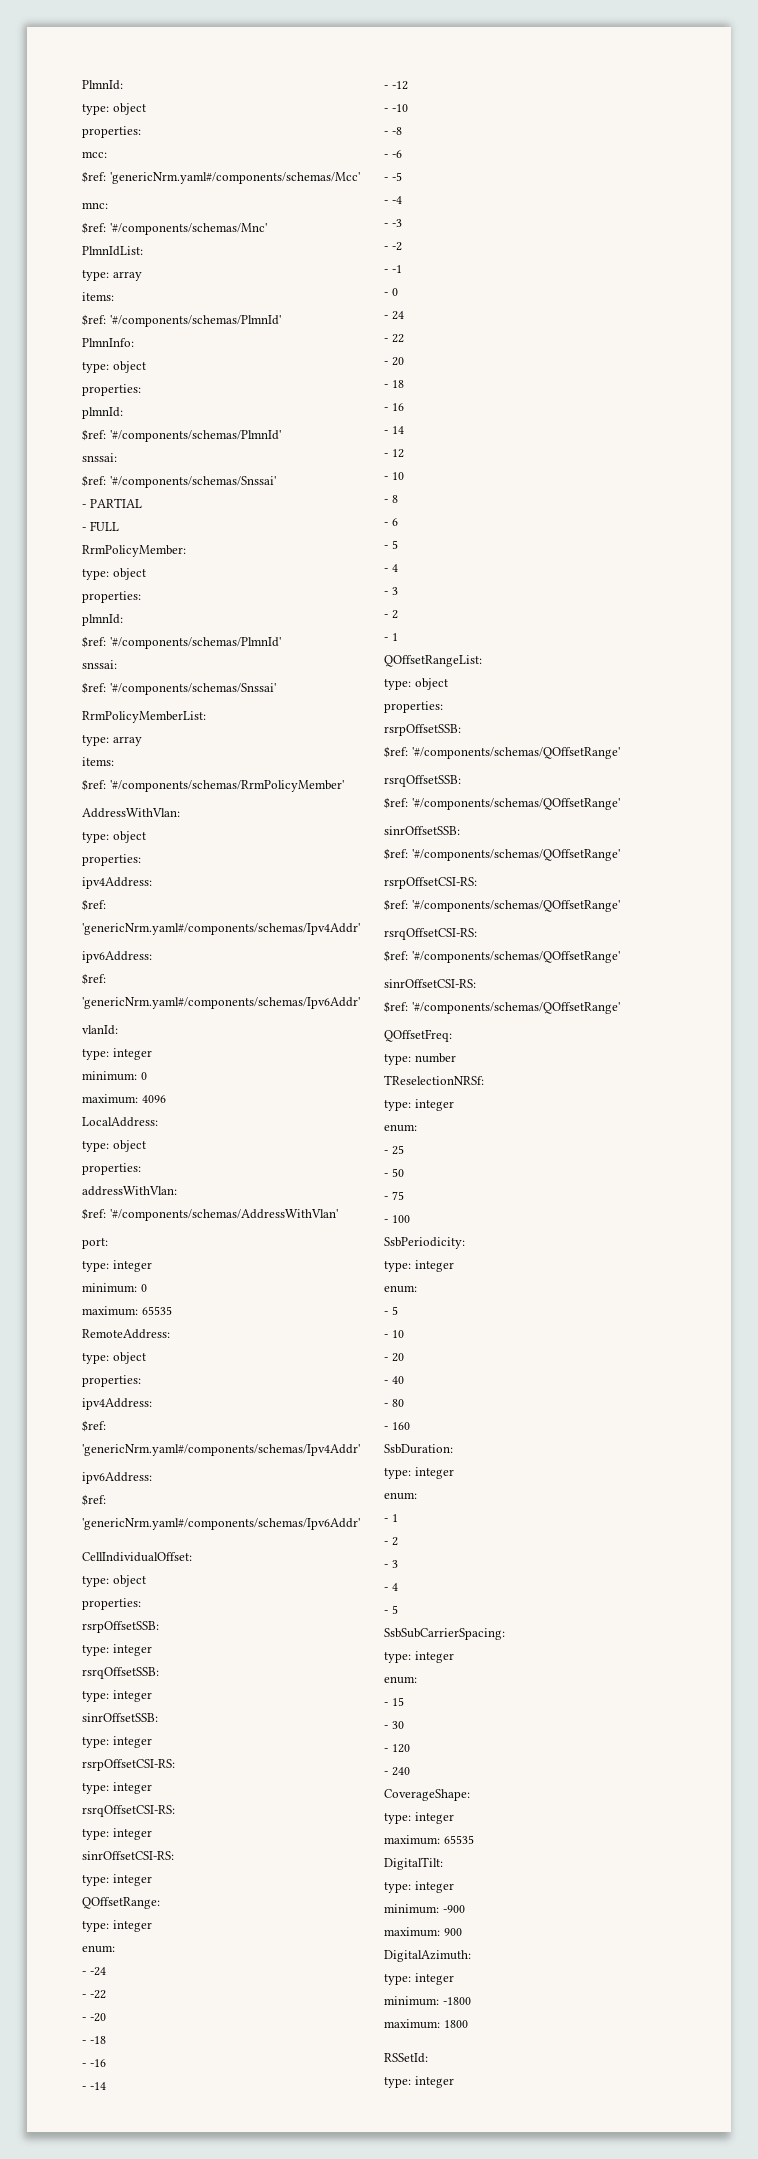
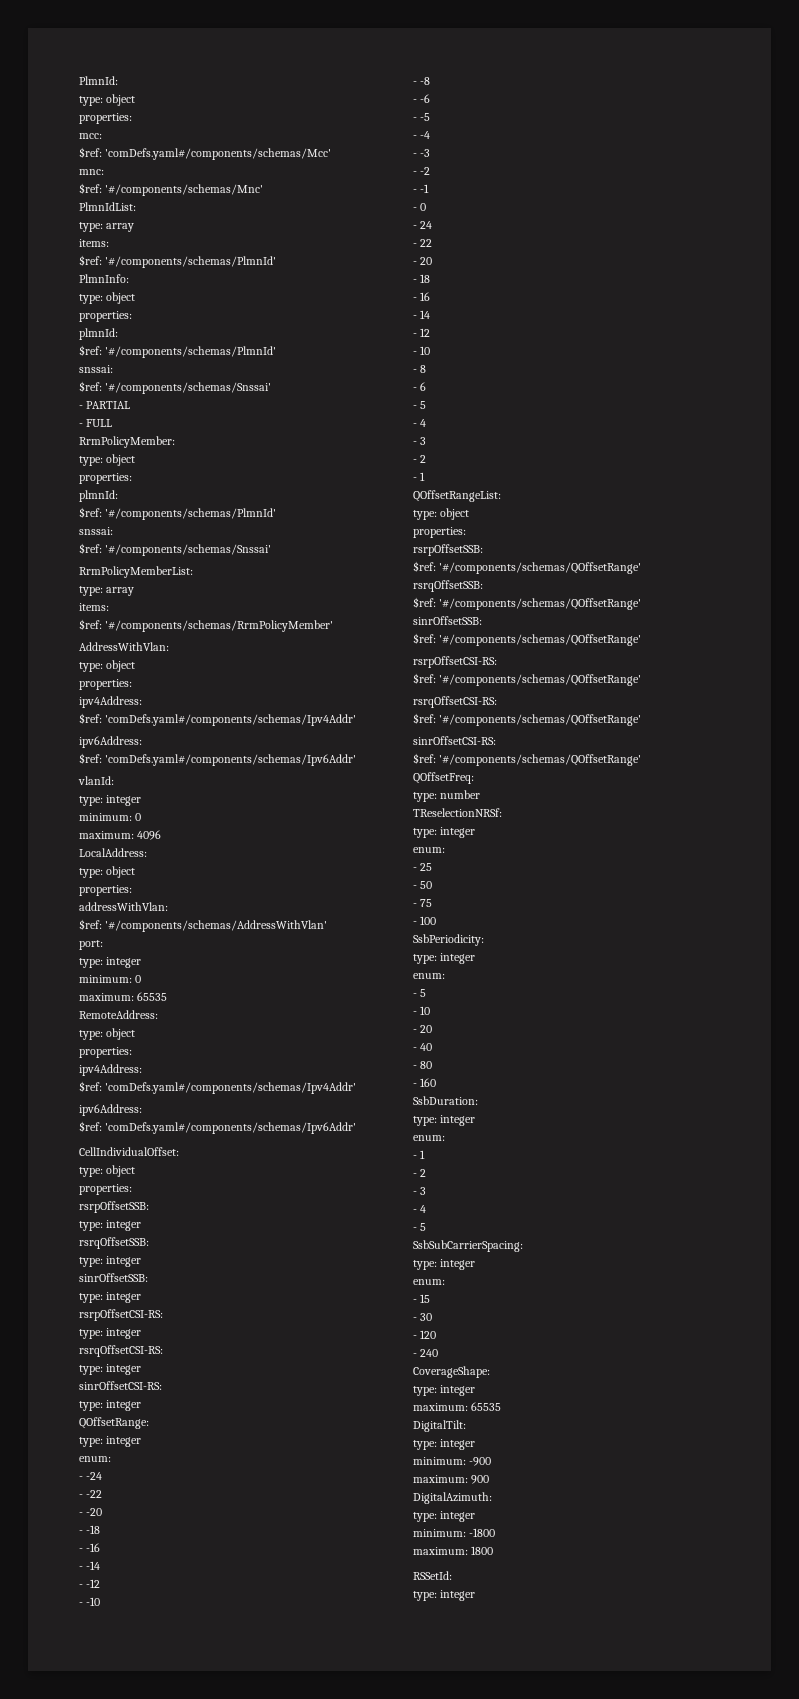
[109,172,360,184] 'genericNrm.yaml#/components/schemas/Mcc' -> [105,148,332,160] 'comDefs.yaml#/components/schemas/Mcc'
[82,923,360,935] [82,951,152,963] [82,973,106,985] [82,997,360,1009] 'genericNrm.yaml#/components/schemas/Ipv4Addr' // ipv6Address: // $ref: 'genericNrm.yaml#/components/schemas/Ipv6Addr' -> [105,714,357,726] [79,736,142,748] [79,753,357,766] 'comDefs.yaml#/components/schemas/Ipv4Addr' // ipv6Address: // $ref: 'comDefs.yaml#/components/schemas/Ipv6Addr'
[82,1444,360,1456] [82,1472,152,1484] [82,1494,106,1506] [82,1518,360,1530] 'genericNrm.yaml#/components/schemas/Ipv4Addr' // ipv6Address: // $ref: 'genericNrm.yaml#/components/schemas/Ipv6Addr' -> [105,1082,357,1094] [79,1104,142,1116] [79,1121,357,1134] 'comDefs.yaml#/components/schemas/Ipv4Addr' // ipv6Address: // $ref: 'comDefs.yaml#/components/schemas/Ipv6Addr'

